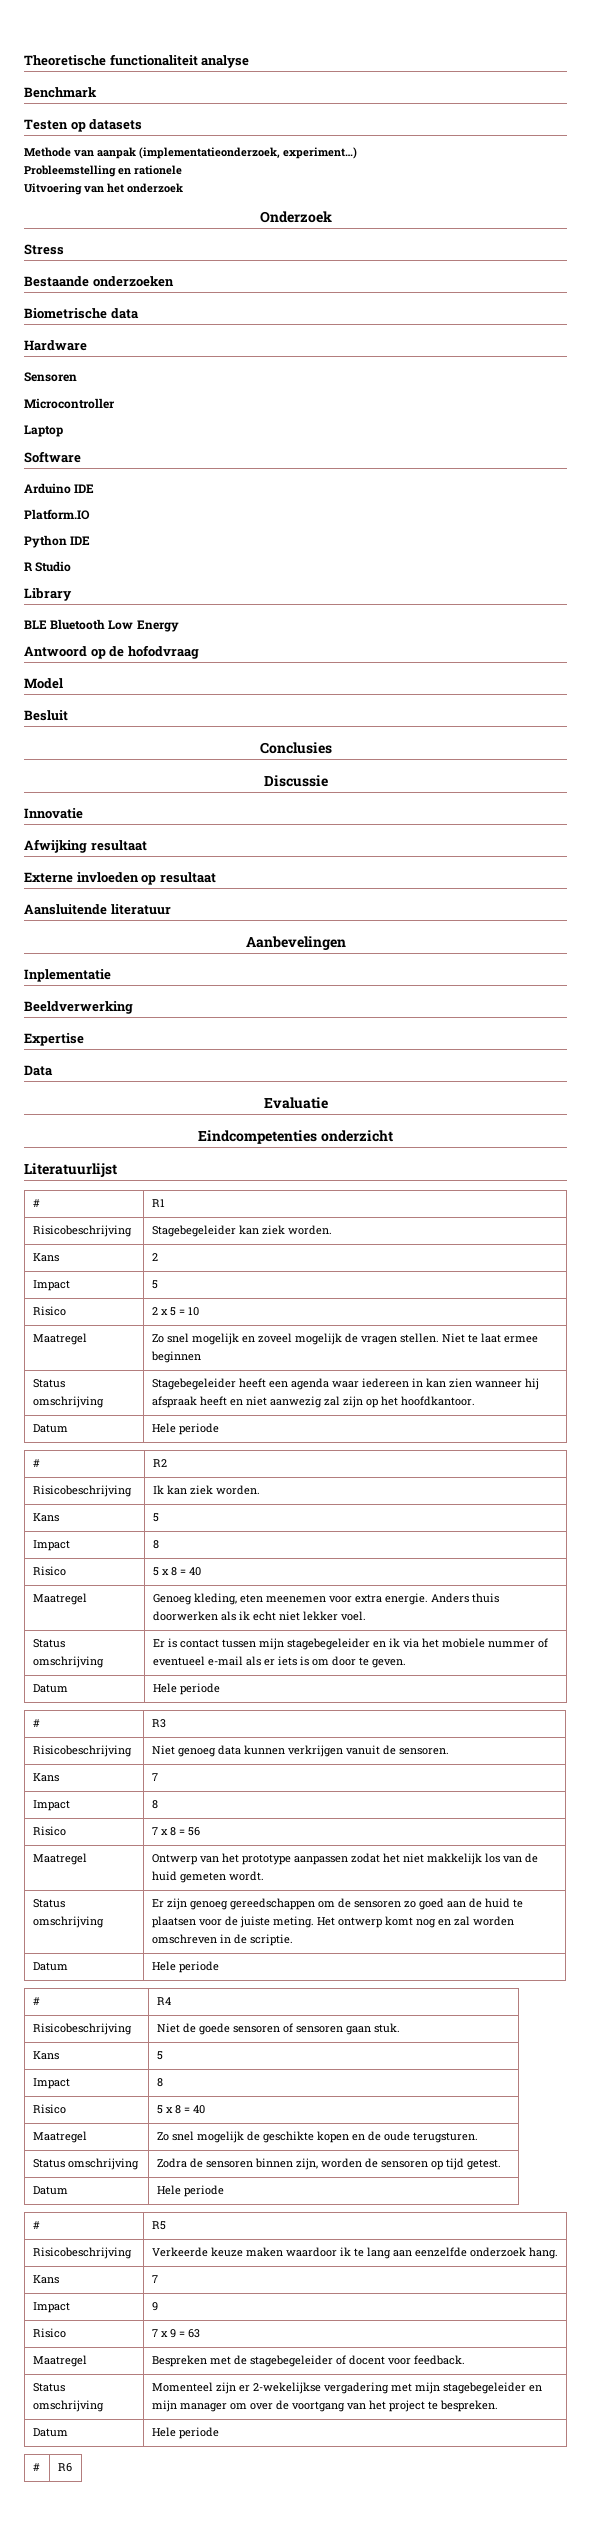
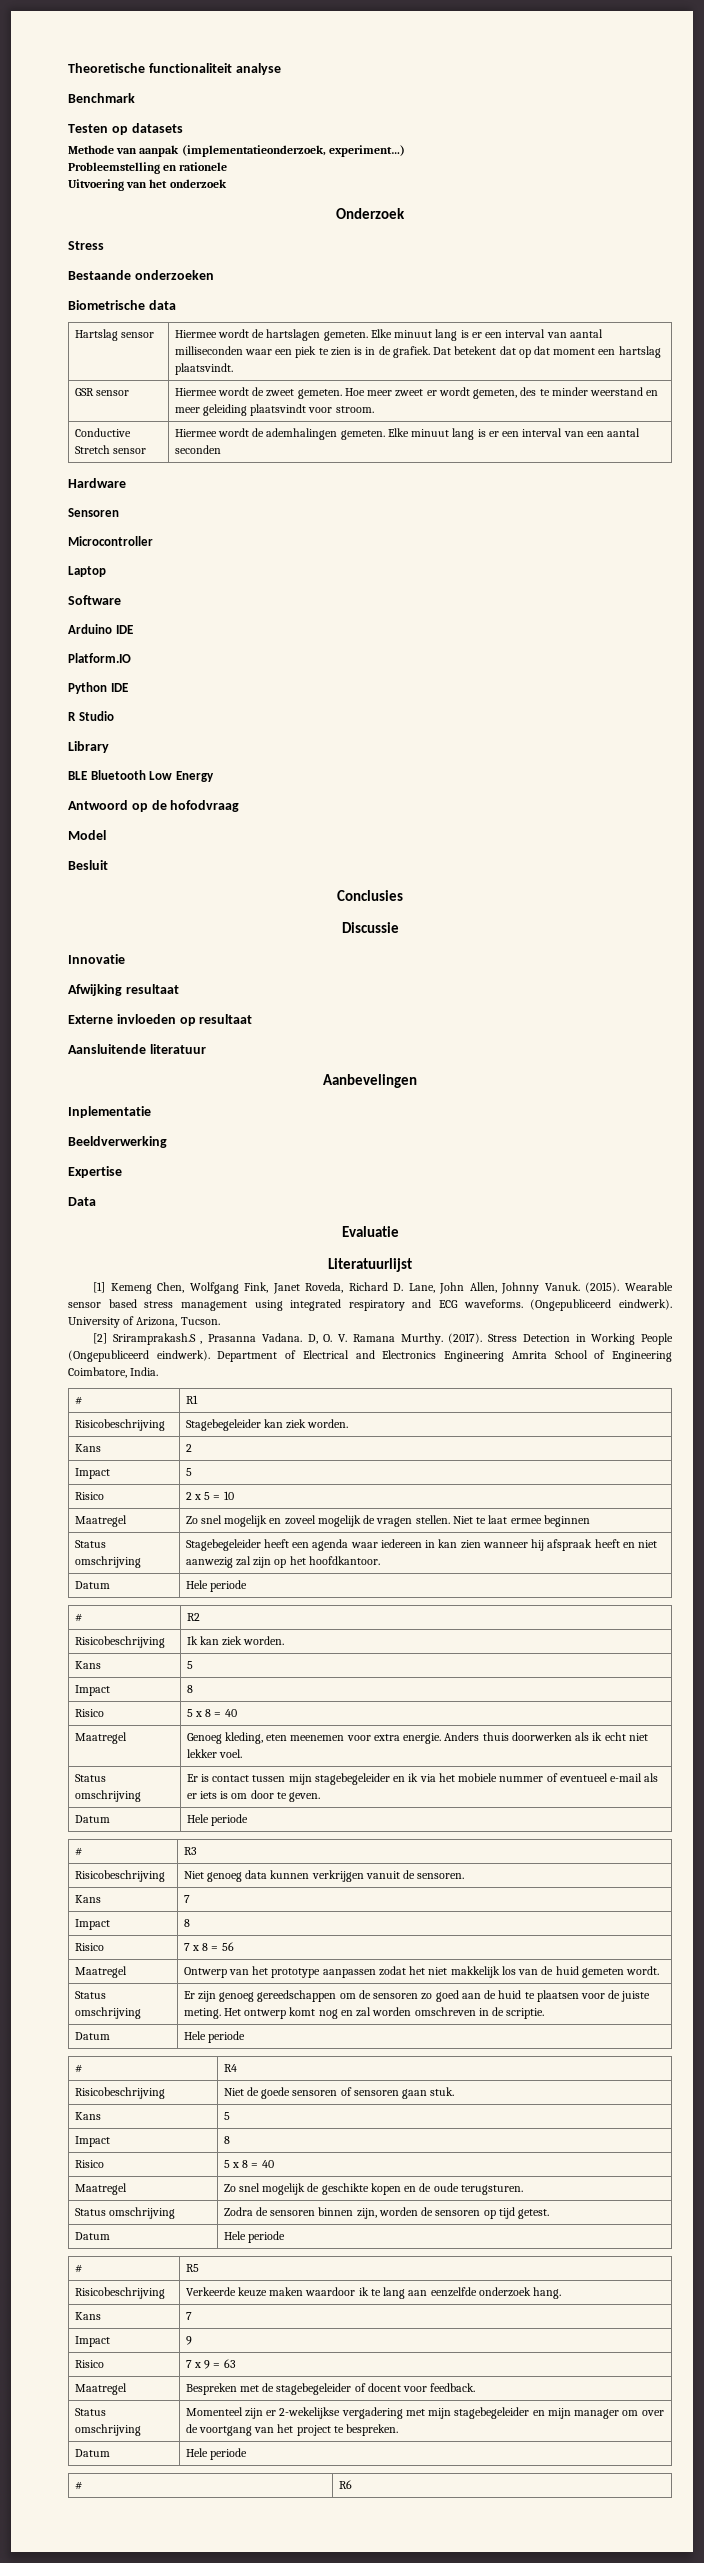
(139, 313) none -> [74,329,154,341] [174,329,603,341] [174,346,661,358] [174,363,233,375] [74,388,129,396] [174,387,659,399] [174,404,374,416] [74,428,131,437] [74,445,146,454] [174,428,640,440] [174,445,221,454] // Hartslag sensor | Hiermee wordt de hartslagen gemeten. Elke minuut lang is er een interval van aantal milliseconden waar een piek te zien is in de grafiek. Dat betekent dat op dat moment een hartslag plaatsvindt. // GSR sensor | Hiermee wordt de zweet gemeten. Hoe meer zweet er wordt gemeten, des te minder weerstand en meer geleiding plaatsvindt voor stroom. // Conductive Stretch sensor | Hiermee wordt de ademhalingen gemeten. Elke minuut lang is er een interval van een aantal seconden
[198,1130,393,1144] [24,1163,117,1177] Eindcompetenties onderzicht // Literatuurlijst -> [328,1258,412,1272] [93,1282,673,1294] [68,1299,672,1311] [68,1316,220,1328] [93,1333,673,1345] [68,1350,673,1362] [68,1367,159,1378] Literatuurlijst // [1] Kemeng Chen, Wolfgang Fink, Janet Roveda, Richard D. Lane, John Allen, Johnny Vanuk. (2015). Wearable sensor based stress management using integrated respiratory and ECG waveforms. (Ongepubliceerd eindwerk). University of Arizona, Tucson. // [2] Sriramprakash.S , Prasanna Vadana. D, O. V. Ramana Murthy. (2017). Stress Detection in Working People (Ongepubliceerd eindwerk). Department of Electrical and Electronics Engineering Amrita School of Engineering Coimbatore, India.

